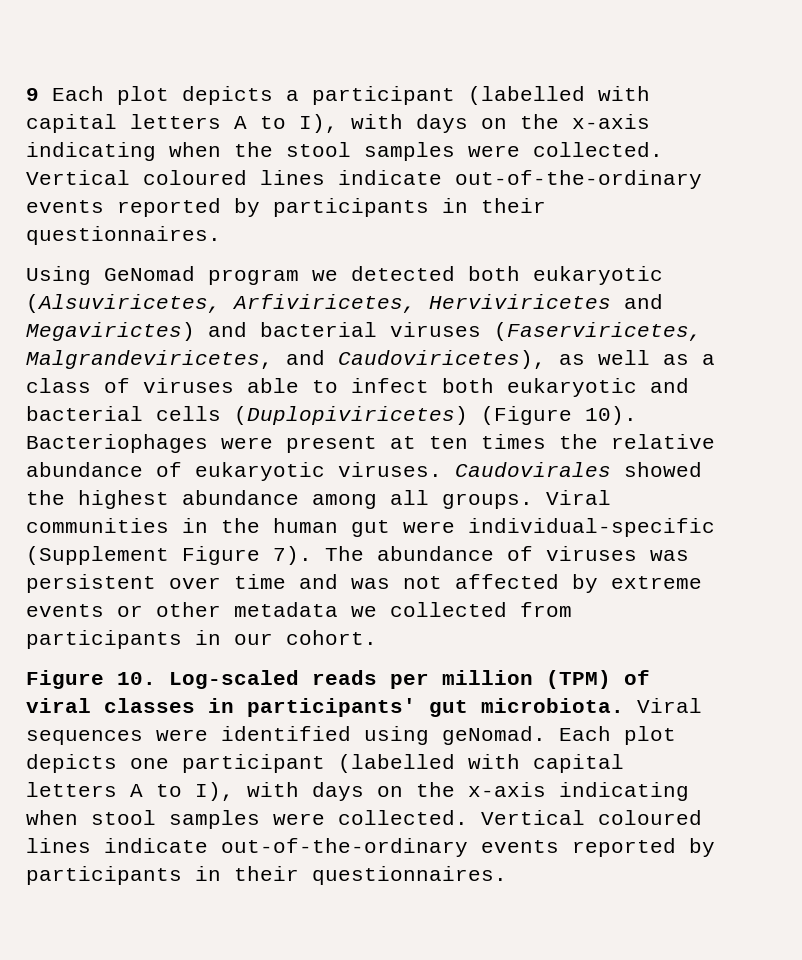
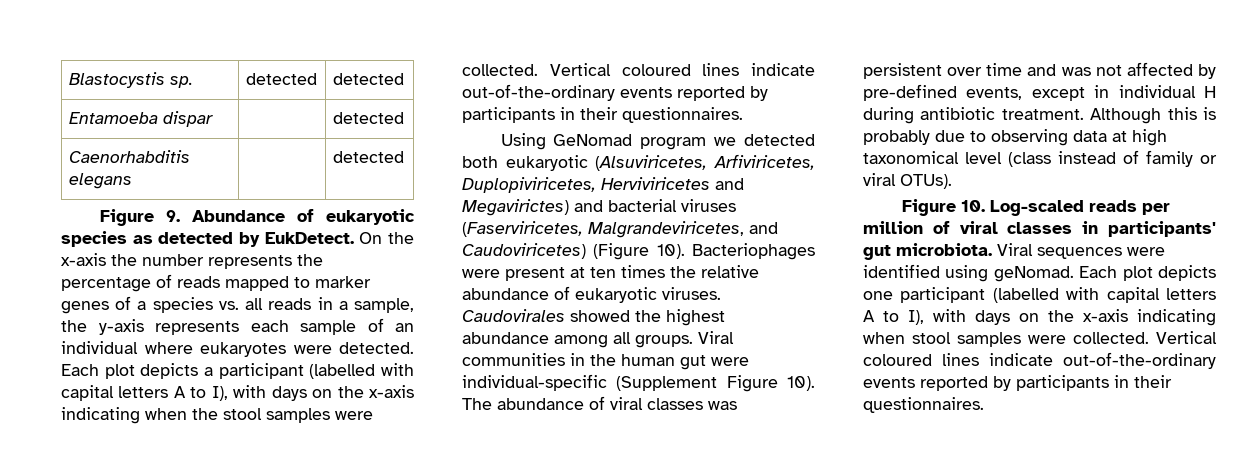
[26,88,39,101] 9 -> [68,72,193,88] [245,73,317,85] [332,73,404,85] [68,111,213,127] [332,112,404,124] [68,150,190,163] [68,173,132,189] [332,151,404,163] [99,209,415,226] [61,231,414,247] [61,253,323,269] [61,274,371,292] [61,296,415,314] [61,318,414,335] [61,341,414,357] Blastocystis sp. | detected | detected // Entamoeba dispar | | detected // Caenorhabditis elegans | | detected // Figure 9. Abundance of eukaryotic species as detected by EukDetect. On the x-axis the number represents the percentage of reads mapped to marker genes of a species vs. all reads in a sample, the y-axis represents each sample of an individual where eukaryotes were detected.
(416, 303) none -> [462,177,596,193] Duplopiviricetes,
[338,350,715,369] [26,378,689,397] [26,406,468,425] Caudoviricetes), as well as a class of viruses able to infect both eukaryotic and bacterial cells (Duplopiviricetes) -> [462,243,586,259] Caudoviricetes)
[273,546,312,565] 7). -> [787,376,815,391] 10).
[546,546,637,561] viruses -> [610,397,703,410] viral classes
[611,576,702,589] [26,602,572,617] [26,630,377,649] extreme events or other metadata we collected from participants in our cohort. -> [863,84,1216,101] [863,107,1216,124] [863,129,1167,146] [863,150,1217,167] [863,173,952,189] pre-defined events, except in individual H during antibiotic treatment. Although this is probably due to observing data at high taxonomical level (class instead of family or viral OTUs).
[546,670,611,689] (TPM) -> (923, 227) none

